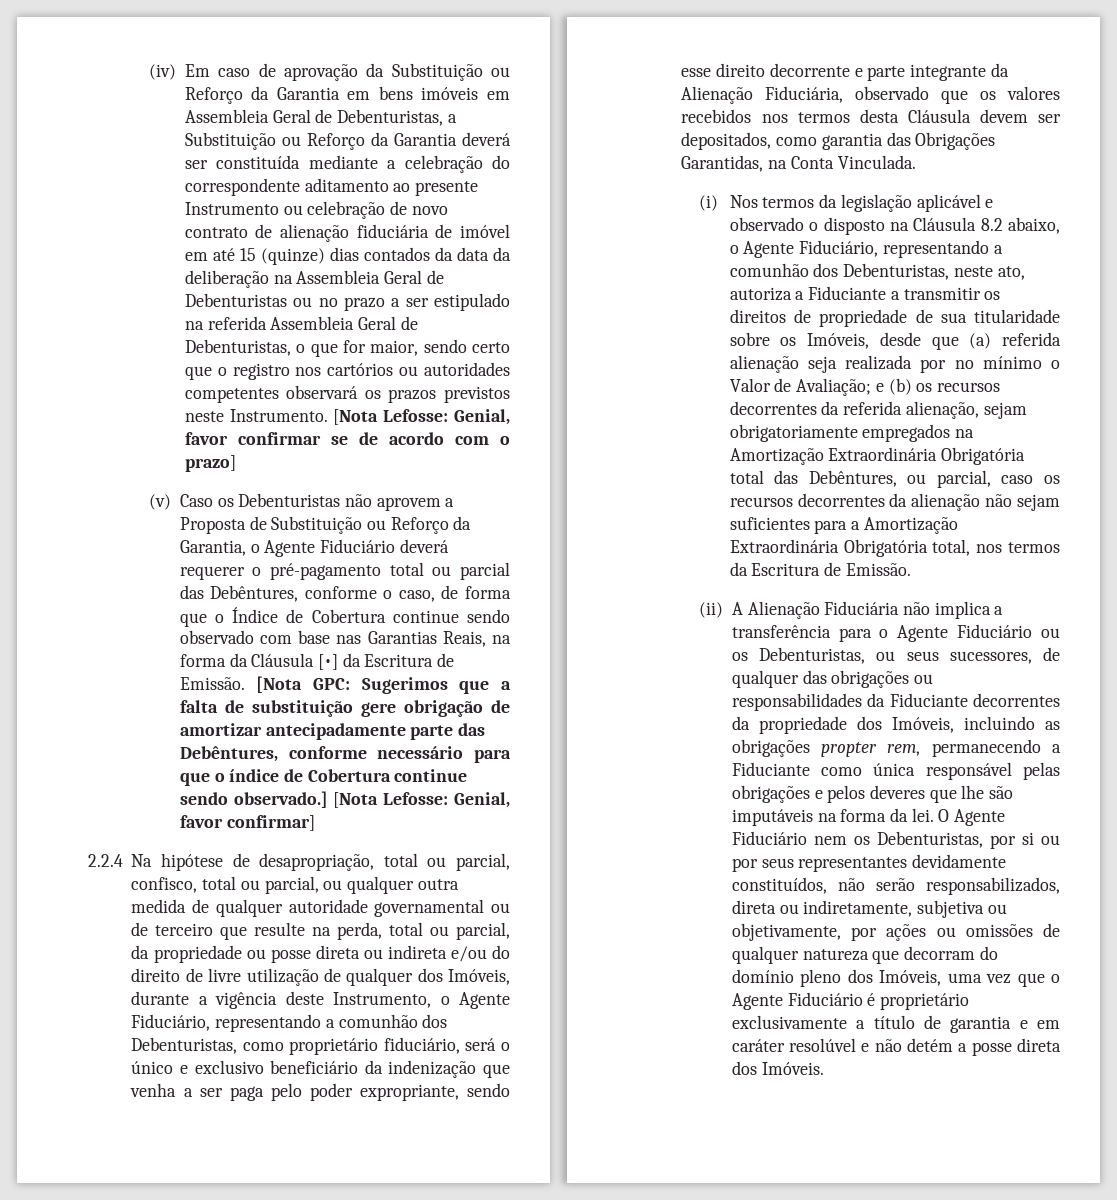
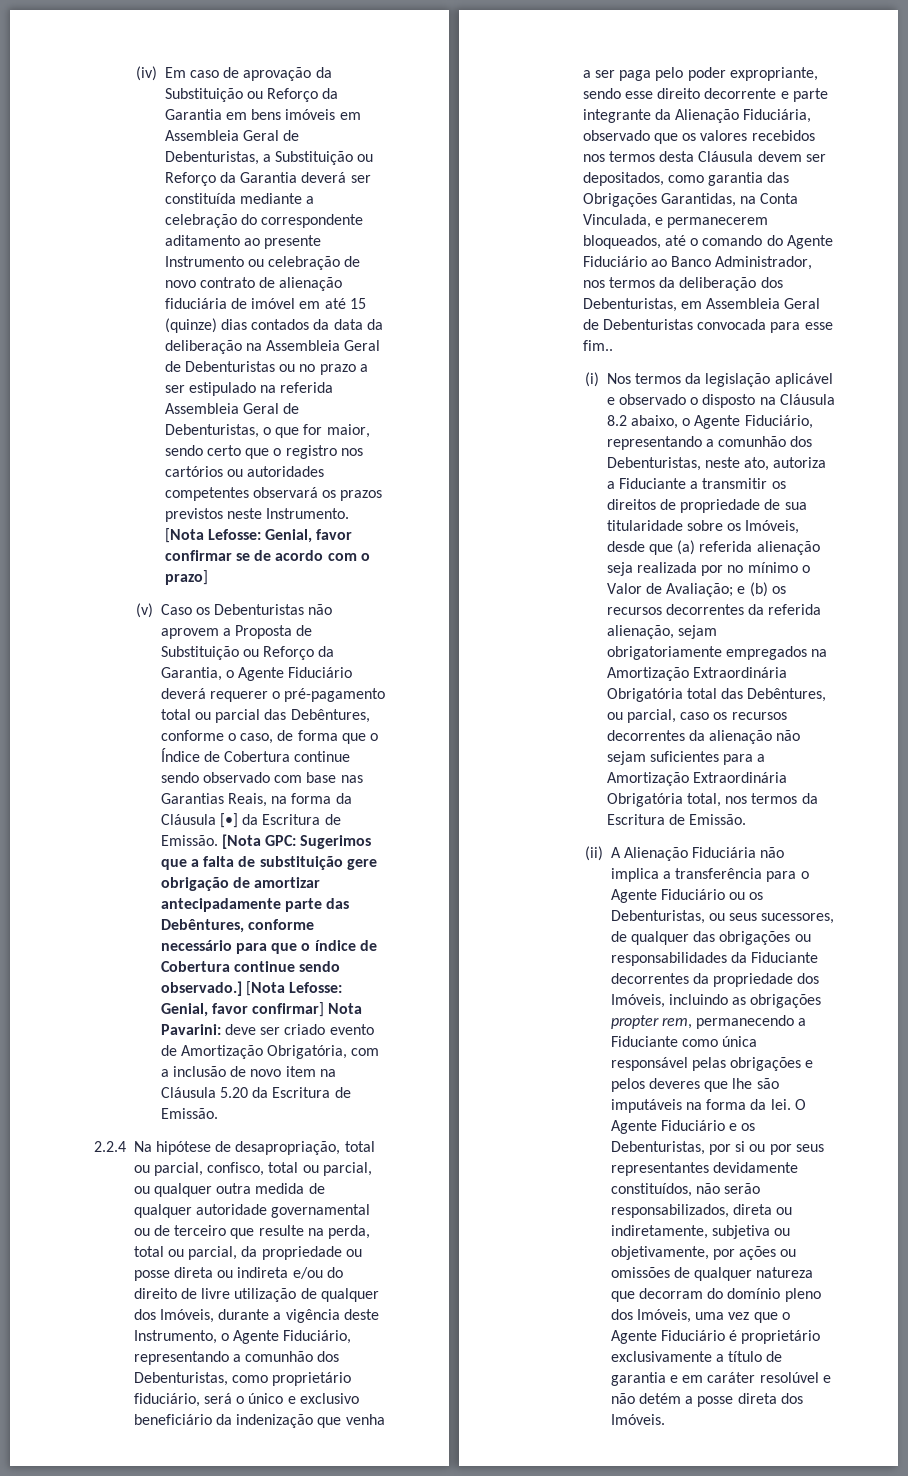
(315, 823) none -> [328,1003,363,1014] [160,1024,374,1035] [160,1045,380,1059] [160,1066,336,1077] [160,1087,351,1098] [160,1108,218,1119] Nota Pavarini: deve ser criado evento de Amortização Obrigatória, com a inclusão de novo item na Cláusula 5.20 da Escritura de Emissão.
[837,155,916,169] Vinculada. -> [582,214,769,228] [582,235,833,249] [582,256,813,270] [582,277,783,291] [582,298,821,312] [582,319,833,333] [582,340,613,351] Vinculada, e permanecerem bloqueados, até o comando do Agente Fiduciário ao Banco Administrador, nos termos da deliberação dos Debenturistas, em Assembleia Geral de Debenturistas convocada para esse fim..
[813,836,847,845] nem -> [729,1123,738,1131] e

